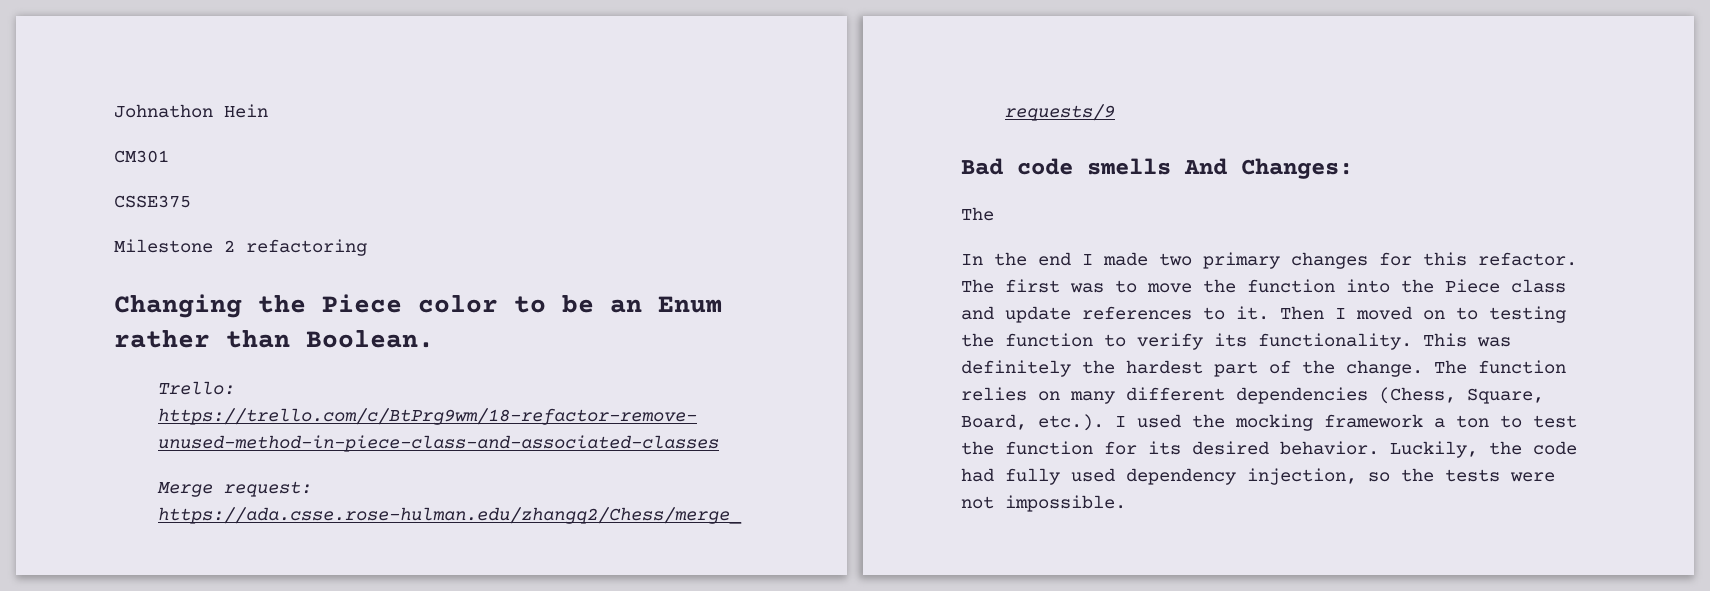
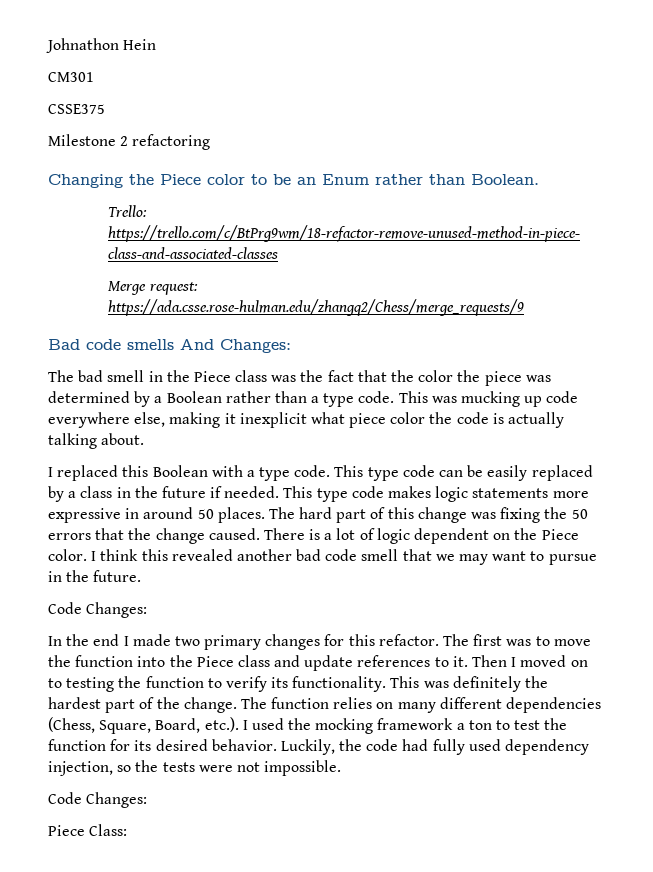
(994, 214) none -> [78,370,551,386] [48,391,579,407] [48,412,565,428] [48,433,145,449] [48,465,593,481] [48,486,589,502] [48,507,588,523] [48,528,579,544] [48,549,597,565] [48,570,142,582] [48,602,148,618] bad smell in the Piece class was the fact that the color the piece was determined by a Boolean rather than a type code. This was mucking up code everywhere else, making it inexplicit what piece color the code is actually talking about. // I replaced this Boolean with a type code. This type code can be easily replaced by a class in the future if needed. This type code makes logic statements more expressive in around 50 places. The hard part of this change was fixing the 50 errors that the change caused. There is a lot of logic dependent on the Piece color. I think this revealed another bad code smell that we may want to pursue in the future. // Code Changes:
(1126, 503) none -> [48,792,148,808] [48,824,128,836] // Code Changes: // Piece Class:

